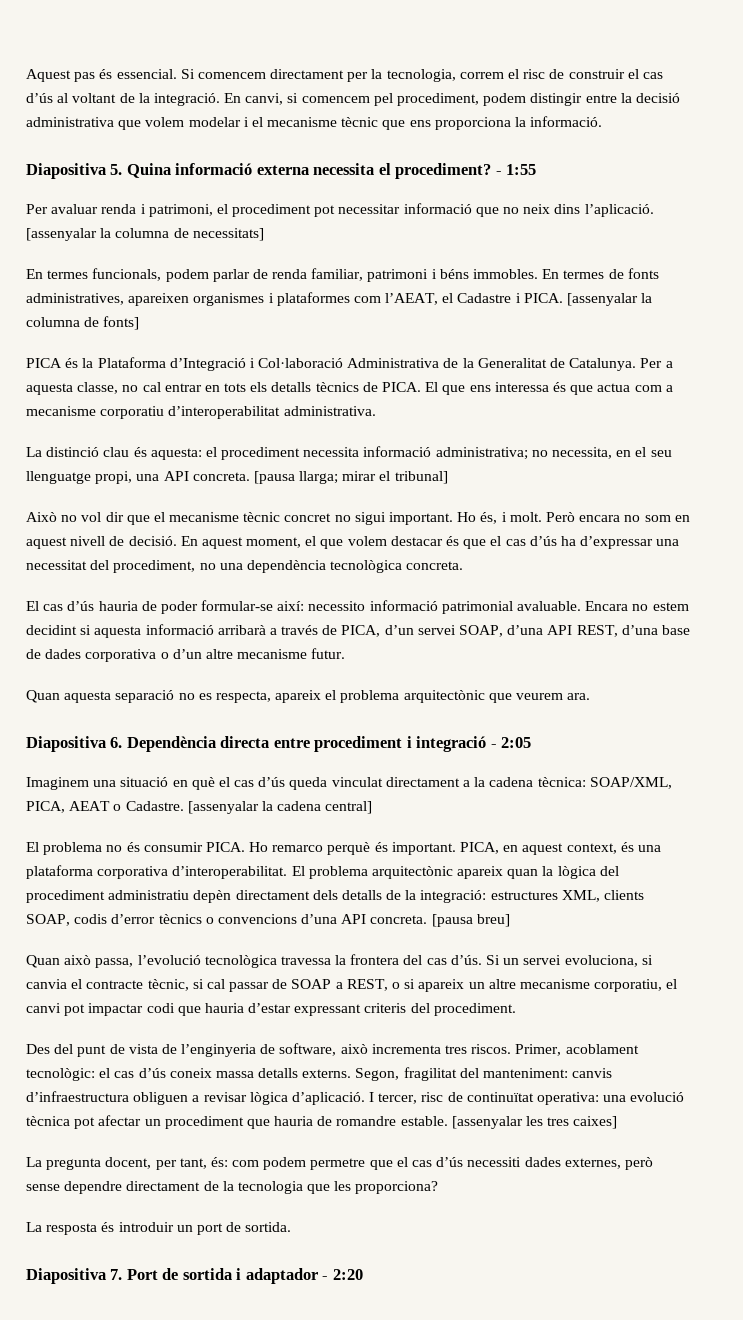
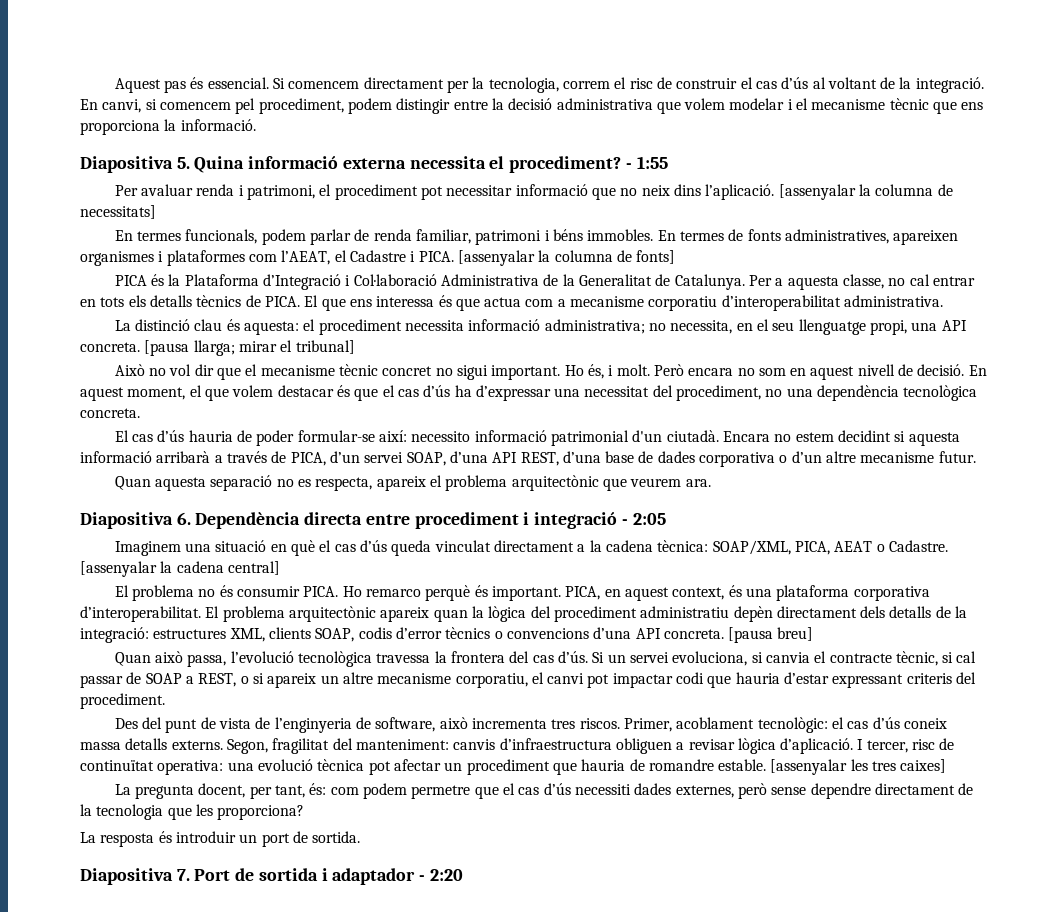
[517,601,582,611] avaluable. -> [632,430,719,442] d'un ciutadà.

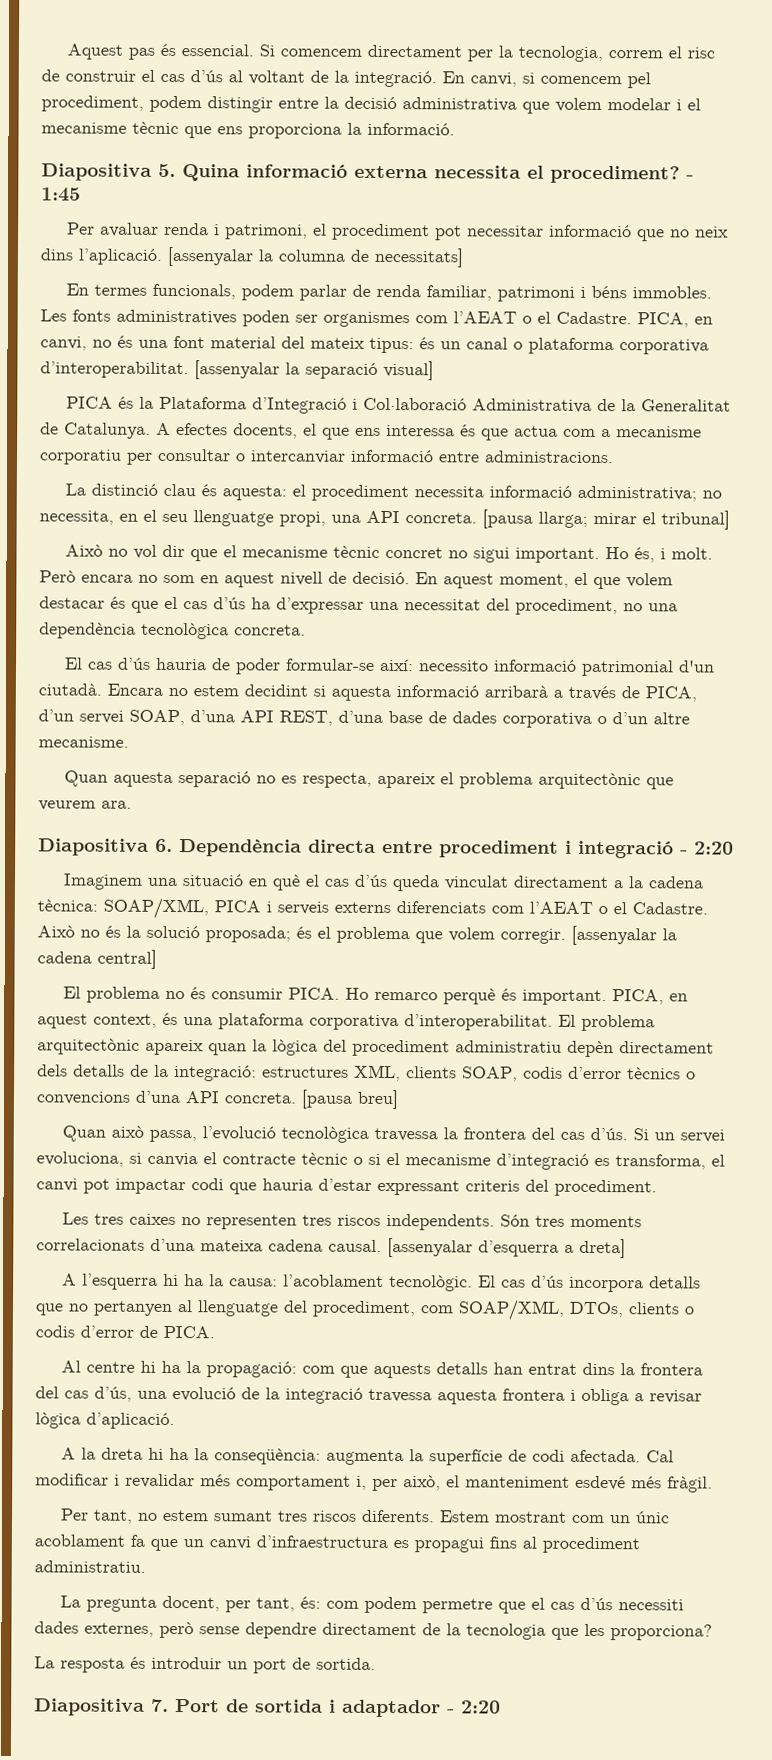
[636,156,668,169] 1:55 -> [41,187,81,202] 1:45
[657,229,959,245] [80,250,676,266] En termes de fonts administratives, apareixen organismes i plataformes com l’AEAT, el Cadastre i PICA. [assenyalar la columna de fonts] -> [40,309,713,328] [40,335,709,355] [40,360,434,381] Les fonts administratives poden ser organismes com l’AEAT o el Cadastre. PICA, en canvi, no és una font material del mateix tipus: és un canal o plataforma corporativa d’interoperabilitat. [assenyalar la separació visual]
[748,274,975,290] [80,295,319,307] Per a aquesta classe, no cal entrar en tots els detalls tècnics de PICA. El -> [156,422,317,439] A efectes docents, el
[721,295,944,311] d’interoperabilitat administrativa. -> [126,448,614,465] per consultar o intercanviar informació entre administracions.
[860,451,976,463] mecanisme futur. -> [38,736,129,748] mecanisme.
[632,513,666,525] 2:05 -> [694,841,734,855] 2:20
[794,540,948,555] PICA, AEAT o Cadastre. -> [214,900,708,915] [37,925,566,944] PICA i serveis externs diferenciats com l’AEAT o el Cadastre. Això no és la solució proposada; és el problema que volem corregir.
[895,651,977,666] [80,672,528,688] tècnic, si cal passar de SOAP a REST, o si apareix un altre mecanisme corporatiu, -> [301,1152,706,1170] tècnic o si el mecanisme d’integració es transforma,
[114,717,947,733] [80,738,955,754] [80,759,947,775] Des del punt de vista de l’enginyeria de software, això incrementa tres riscos. Primer, acoblament tecnològic: el cas d’ús coneix massa detalls externs. Segon, fragilitat del manteniment: canvis d’infraestructura obliguen a revisar lògica d’aplicació. I tercer, risc de continuïtat operativa: una evolució tècnica pot afectar un procediment que hauria de romandre estable. [assenyalar les tres caixes] -> [62,1212,643,1231] [36,1238,626,1259] [62,1273,702,1293] [35,1299,694,1321] [35,1325,215,1339] [61,1360,704,1379] [35,1386,702,1406] [35,1412,175,1430] [61,1447,675,1466] [35,1473,713,1493] [60,1508,671,1524] [34,1534,640,1554] [34,1560,146,1573] Les tres caixes no representen tres riscos independents. Són tres moments correlacionats d’una mateixa cadena causal. [assenyalar d’esquerra a dreta] // A l’esquerra hi ha la causa: l’acoblament tecnològic. El cas d’ús incorpora detalls que no pertanyen al llenguatge del procediment, com SOAP/XML, DTOs, clients o codis d’error de PICA. // Al centre hi ha la propagació: com que aquests detalls han entrat dins la frontera del cas d’ús, una evolució de la integració travessa aquesta frontera i obliga a revisar lògica d’aplicació. // A la dreta hi ha la conseqüència: augmenta la superfície de codi afectada. Cal modificar i revalidar més comportament i, per això, el manteniment esdevé més fràgil. // Per tant, no estem sumant tres riscos diferents. Estem mostrant com un únic acoblament fa que un canvi d’infraestructura es propagui fins al procediment administratiu.

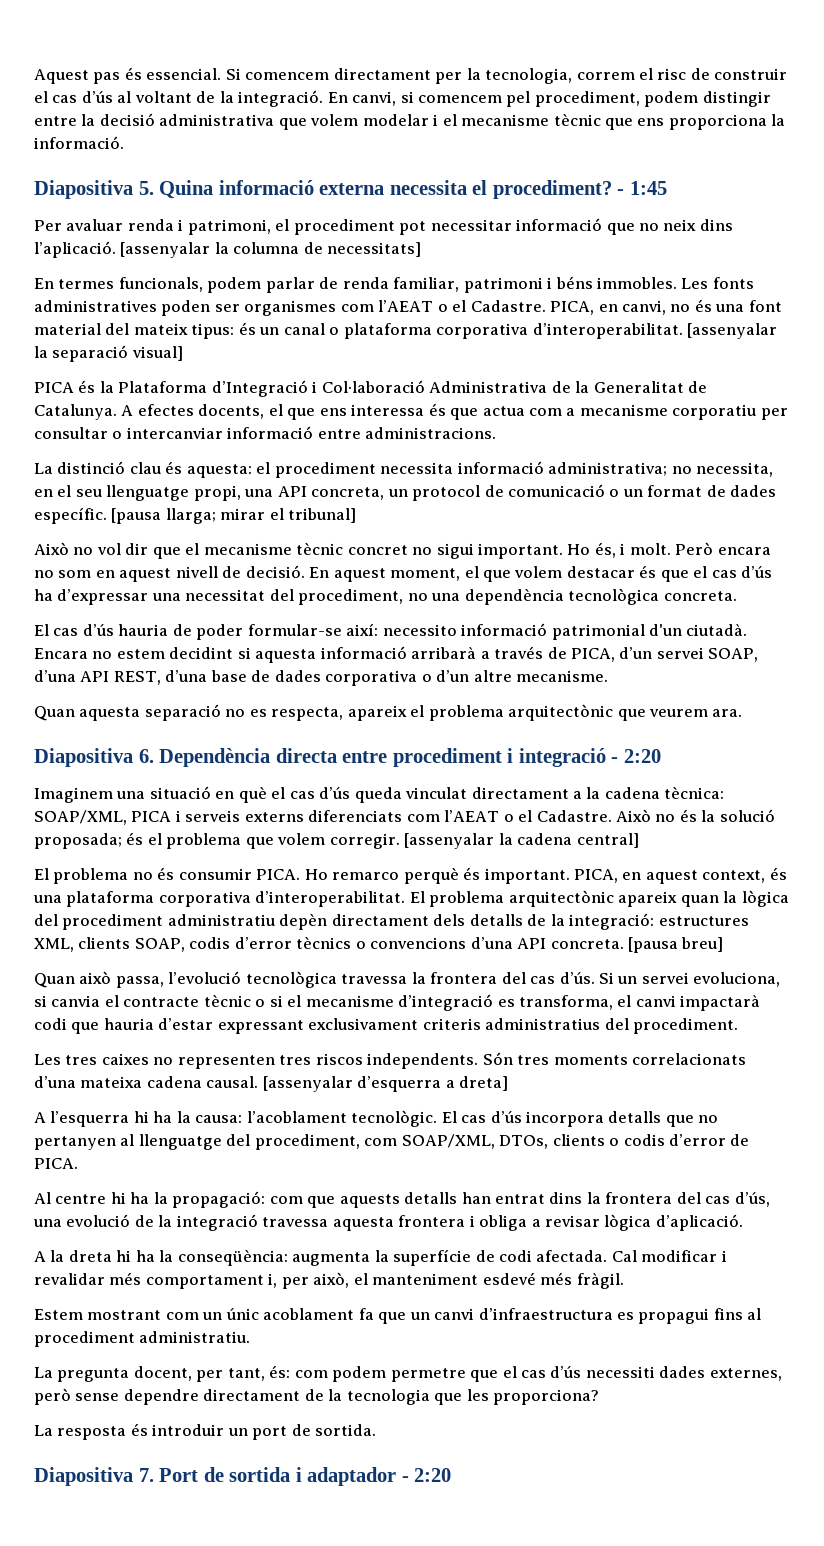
[405,512,477,524] concreta. -> [311,484,777,501] [34,507,107,524] concreta, un protocol de comunicació o un format de dades específic.
[83,1178,186,1195] pot impactar -> [680,994,761,1011] impactarà
[465,1180,520,1192] criteris -> [308,1018,601,1030] exclusivament criteris administratius
[60,1508,436,1524] Per tant, no estem sumant tres riscos diferents. -> (624, 1280) none

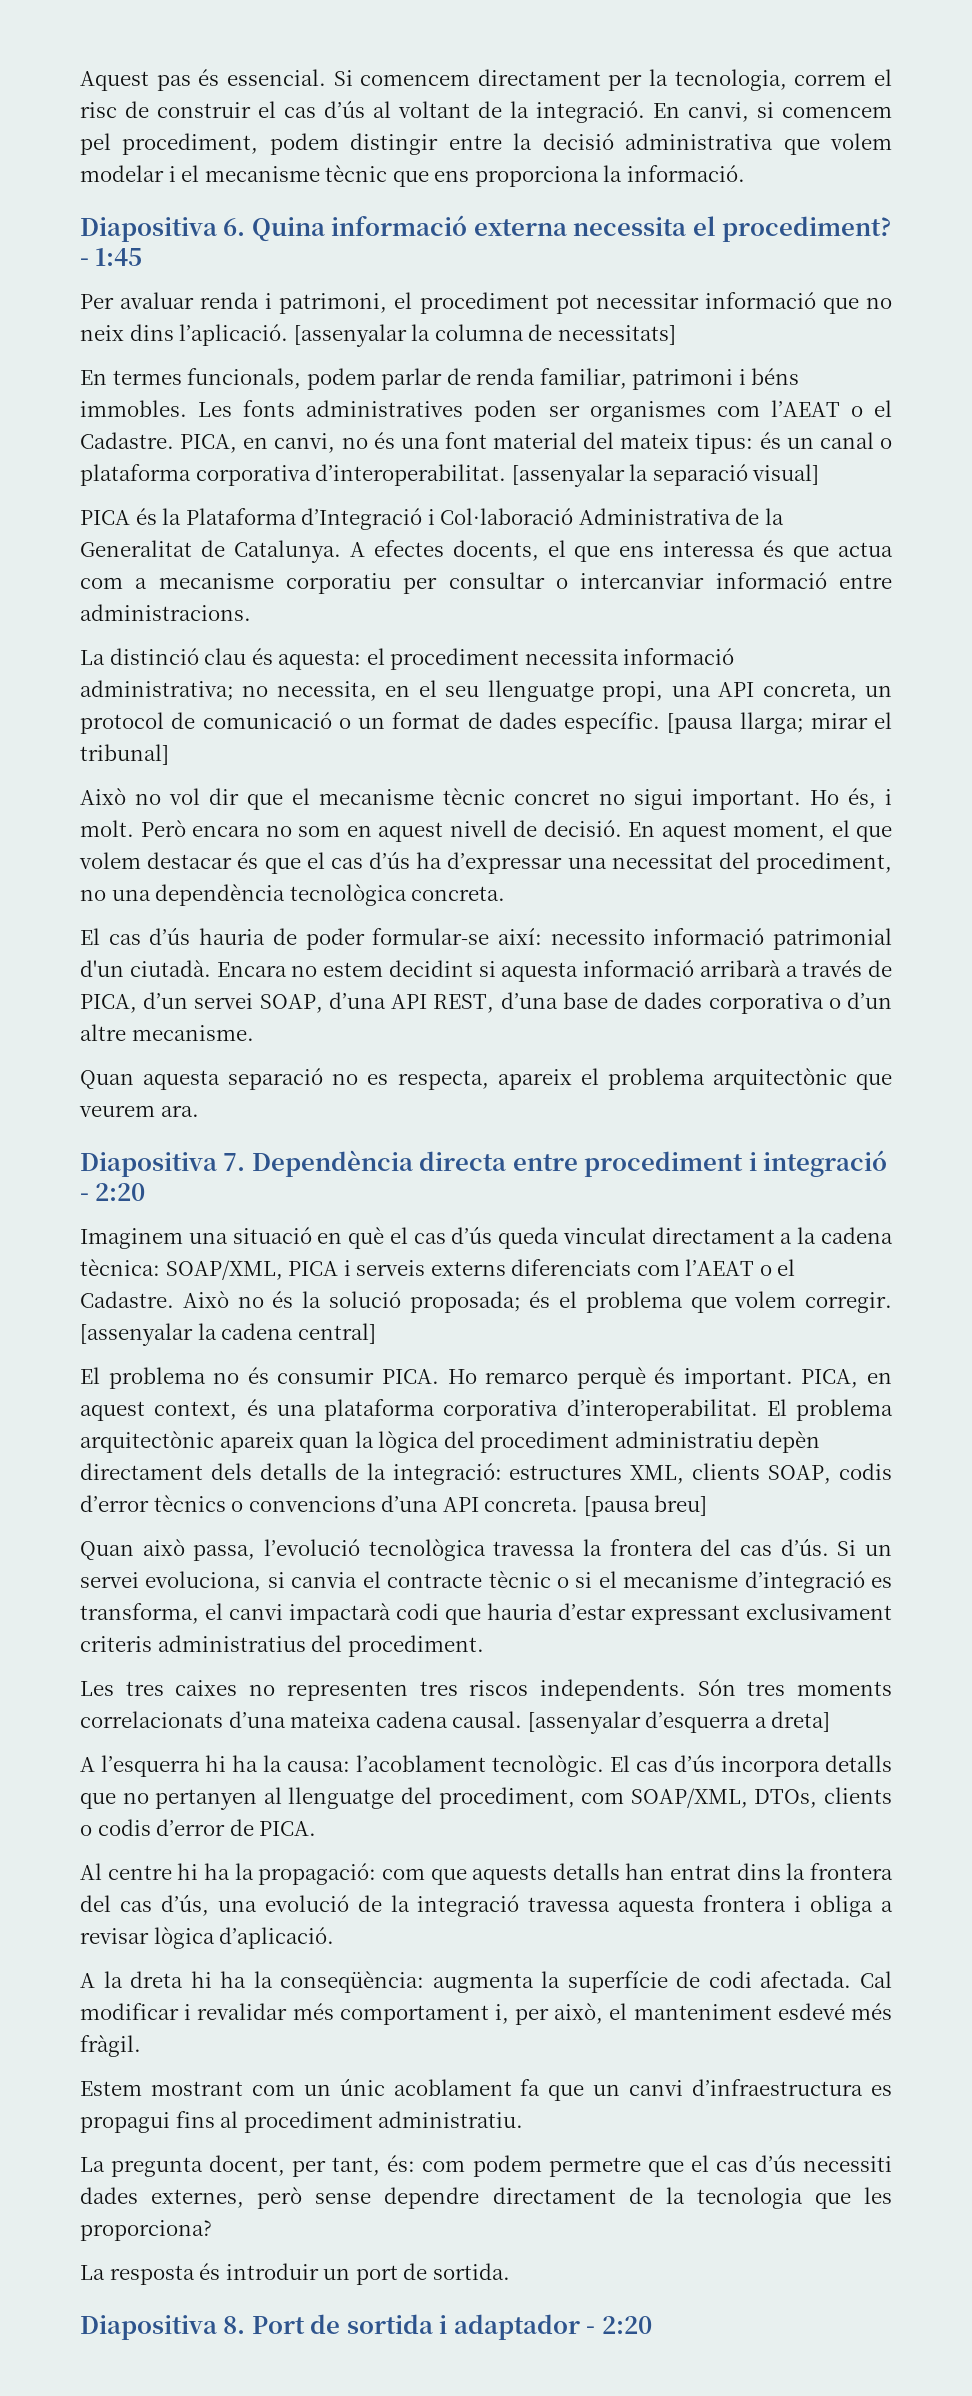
[138,181,154,195] 5. -> [223,218,246,236] 6.
[138,749,154,763] 6. -> [223,1153,246,1171] 7.
[138,1468,154,1482] 7. -> [223,2316,246,2334] 8.

